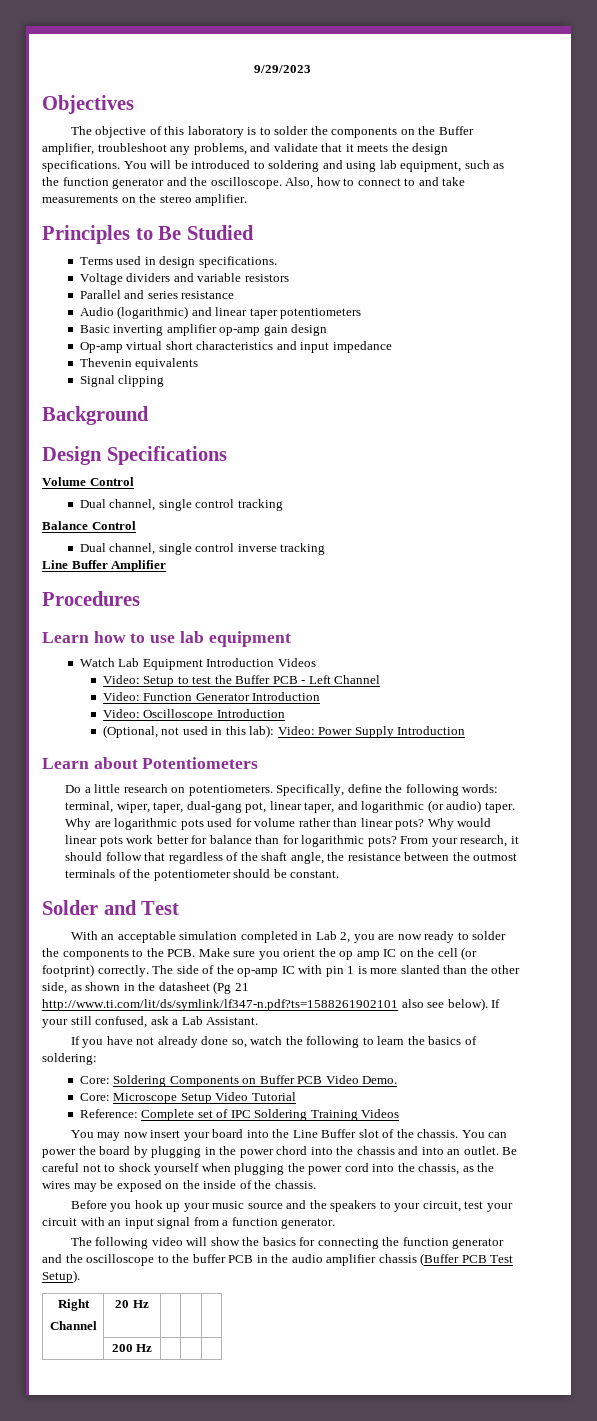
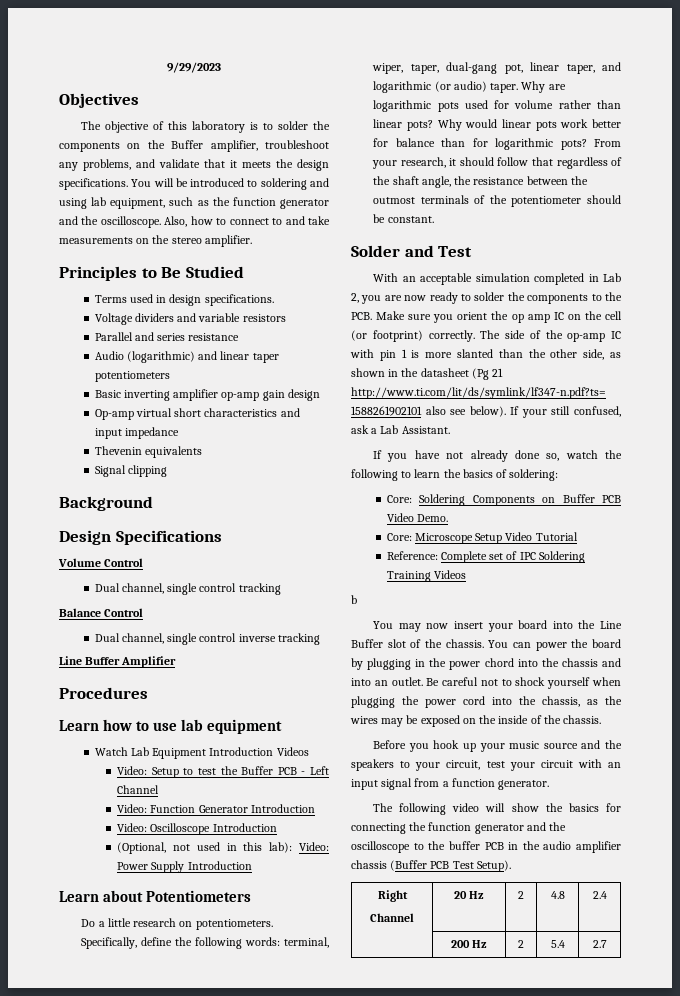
(400, 1113) none -> [351,595,357,604] // b
(149, 1304) | | -> [518,891,524,899] [550,891,565,899] [592,891,607,899] 2 | 4.8 | 2.4
(153, 1348) | | -> [518,940,524,948] [550,940,565,948] [592,940,607,948] 2 | 5.4 | 2.7

